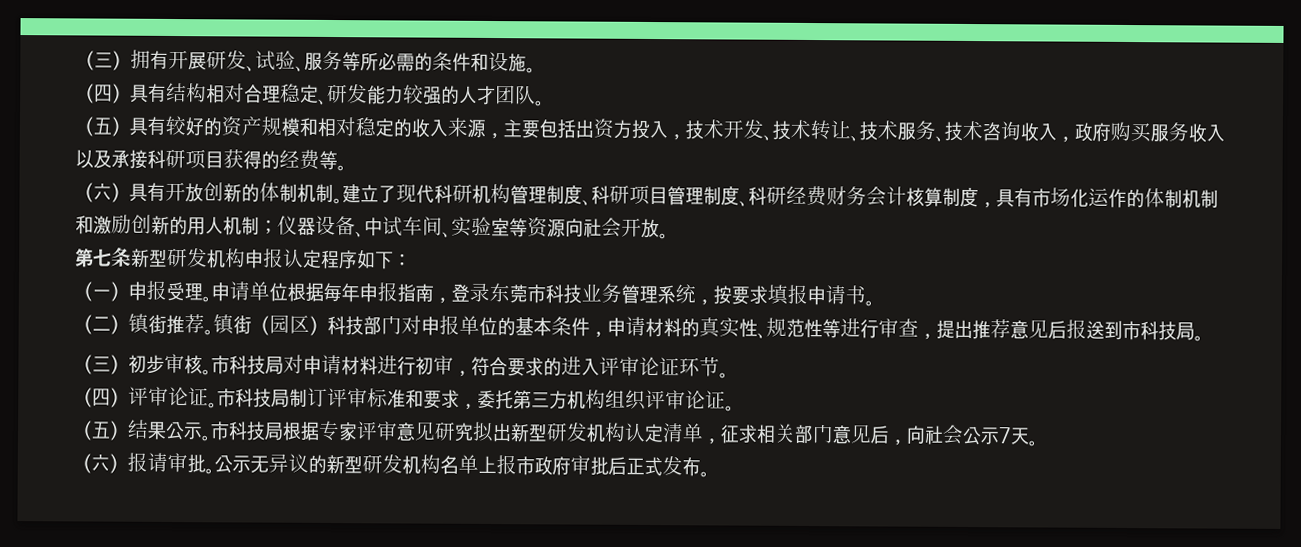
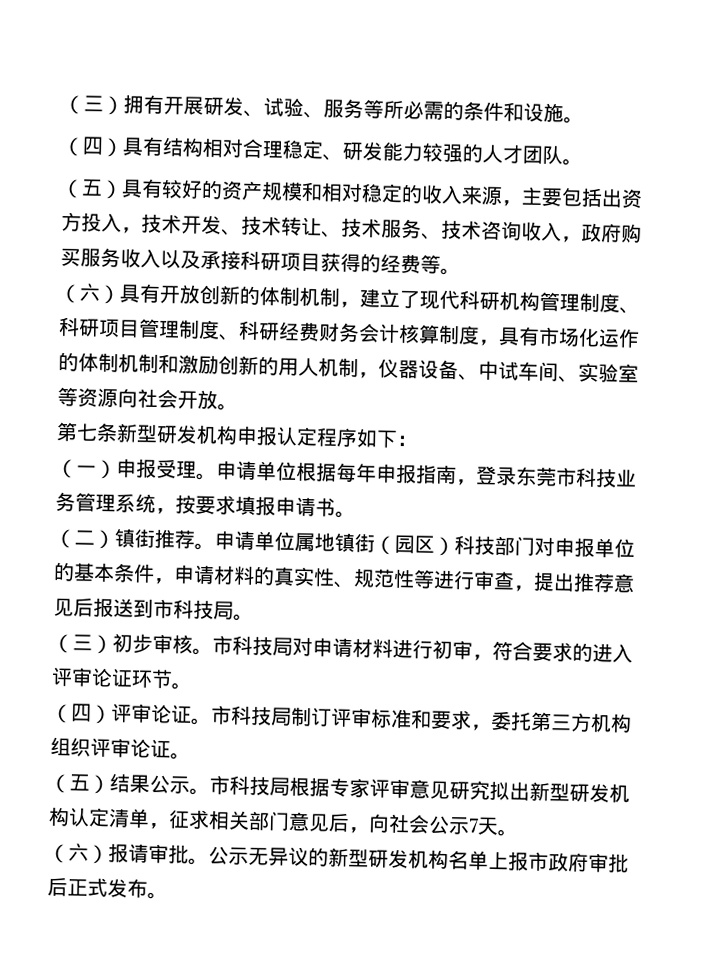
[333,198,343,205] 。 -> [339,301,360,309] ，
[259,219,278,234] ； -> [358,372,379,379] ，
(214, 332) none -> [214,530,335,552] 申请单位属地

